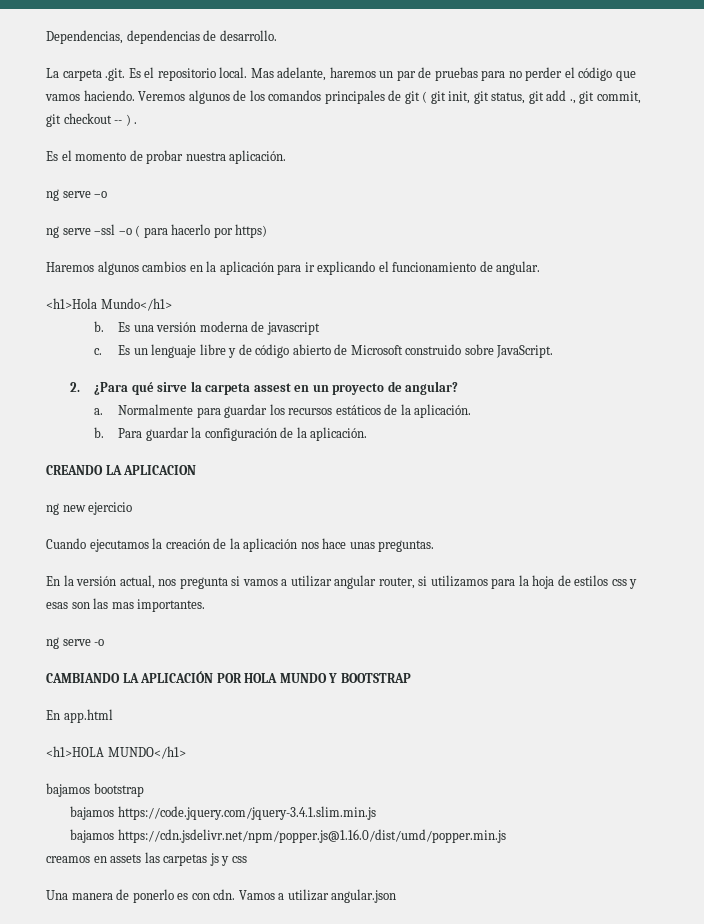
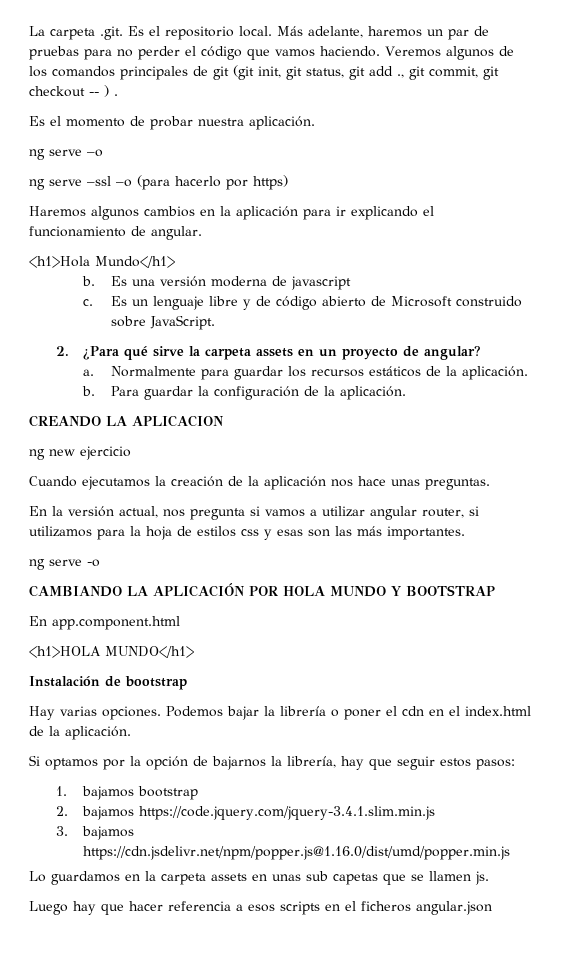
[46,30,277,44] Dependencias, dependencias de desarrollo. // -> (29, 31) none
[250,68,274,78] Mas -> [277,26,303,36] Más
[422,91,446,104] ( git -> [233,65,254,80] (git
[135,225,168,238] ( para -> [137,175,170,190] (para
[253,383,291,392] assest -> [256,348,294,357] assets
[111,602,134,609] mas -> [357,526,382,536] más
[63,709,113,723] app.html -> [52,616,180,630] app.component.html
(186, 752) none -> [29,676,187,690] [29,706,531,720] [29,726,131,740] [29,755,515,770] [56,786,68,796] Instalación de bootstrap // Hay varias opciones. Podemos bajar la librería o poner el cdn en el index.html de la aplicación. // Si optamos por la opción de bajarnos la librería, hay que seguir estos pasos: // 1.
(144, 790) none -> [56,806,69,816] 2.
(376, 813) none -> [56,826,69,836] 3.
[46,852,247,866] [46,889,329,903] creamos en assets las carpetas js y css // Una manera de ponerlo es con cdn. Vamos a utilizar -> [29,871,489,885] [29,901,411,915] Lo guardamos en la carpeta assets en unas sub capetas que se llamen js. // Luego hay que hacer referencia a esos scripts en el ficheros

